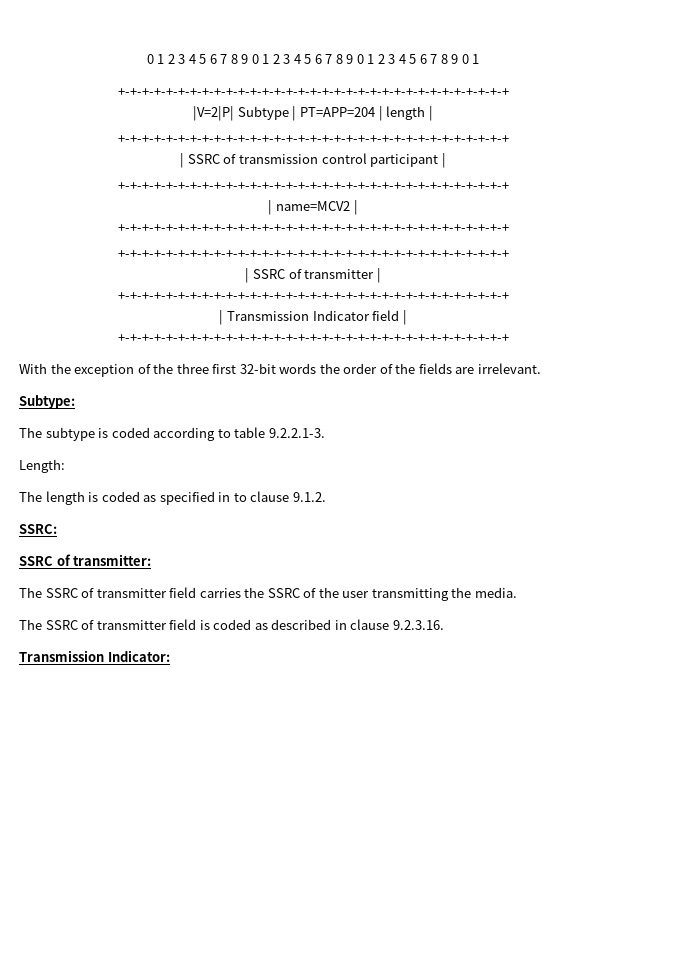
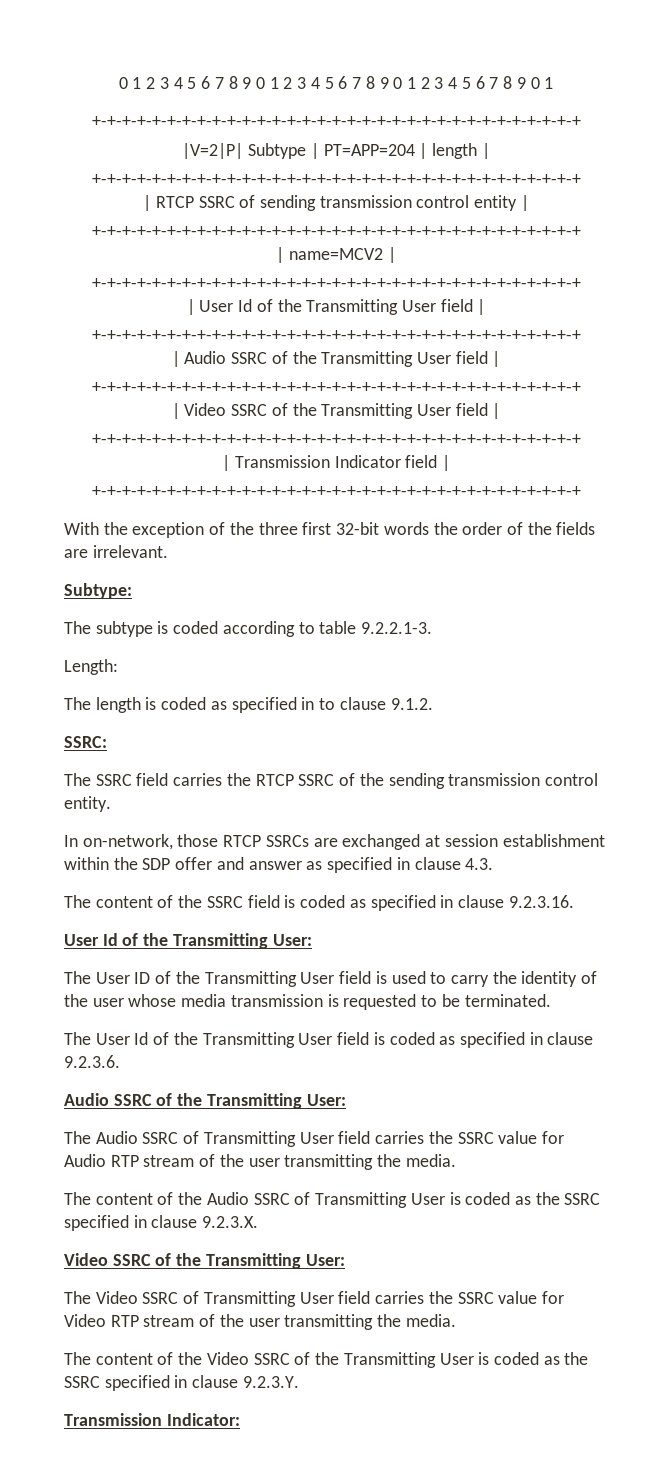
[187,153,439,167] SSRC of transmission control participant -> [155,195,518,211] RTCP SSRC of sending transmission control entity
[117,250,509,258] [245,268,375,283] // +-+-+-+-+-+-+-+-+-+-+-+-+-+-+-+-+-+-+-+-+-+-+-+-+-+-+-+-+-+-+-+-+ // | SSRC of transmitter -> [186,299,486,315] [91,330,581,341] [171,351,501,367] [91,382,581,393] [171,403,488,419] // | User Id of the Transmitting User field | // +-+-+-+-+-+-+-+-+-+-+-+-+-+-+-+-+-+-+-+-+-+-+-+-+-+-+-+-+-+-+-+-+ // | Audio SSRC of the Transmitting User field | // +-+-+-+-+-+-+-+-+-+-+-+-+-+-+-+-+-+-+-+-+-+-+-+-+-+-+-+-+-+-+-+-+ // | Video SSRC of the Transmitting User field
[19,554,152,566] [19,587,517,601] [19,619,444,630] SSRC of transmitter: // The SSRC of transmitter field carries the SSRC of the user transmitting the media. // The SSRC of transmitter field is coded as described in clause 9.2.3.16. -> [64,773,598,789] [64,796,111,812] [64,834,605,850] [64,857,494,873] [64,895,574,911] [64,933,312,949] [64,971,598,987] [64,994,551,1010] [64,1032,594,1048] [64,1055,120,1068] [64,1093,346,1109] [64,1131,564,1147] [64,1154,456,1170] [64,1192,601,1208] [64,1215,259,1231] [64,1253,345,1269] [64,1291,564,1307] [64,1314,456,1330] [64,1352,589,1368] [64,1375,299,1391] The SSRC field carries the RTCP SSRC of the sending transmission control entity. // In on-network, those RTCP SSRCs are exchanged at session establishment within the SDP offer and answer as specified in clause 4.3. // The content of the SSRC field is coded as specified in clause 9.2.3.16. // User Id of the Transmitting User: // The User ID of the Transmitting User field is used to carry the identity of the user whose media transmission is requested to be terminated. // The User Id of the Transmitting User field is coded as specified in clause 9.2.3.6. // Audio SSRC of the Transmitting User: // The Audio SSRC of Transmitting User field carries the SSRC value for Audio RTP stream of the user transmitting the media. // The content of the Audio SSRC of Transmitting User is coded as the SSRC specified in clause 9.2.3.X. // Video SSRC of the Transmitting User: // The Video SSRC of Transmitting User field carries the SSRC value for Video RTP stream of the user transmitting the media. // The content of the Video SSRC of the Transmitting User is coded as the SSRC specified in clause 9.2.3.Y.

